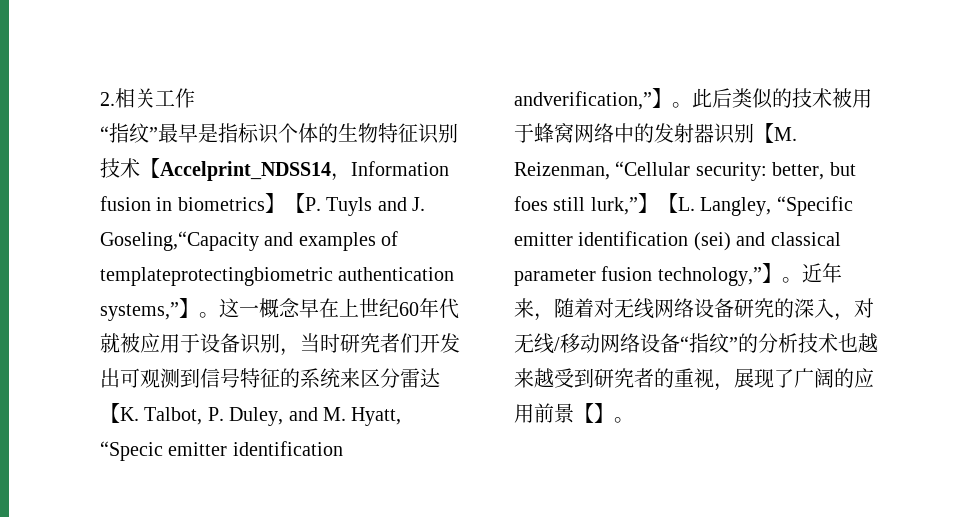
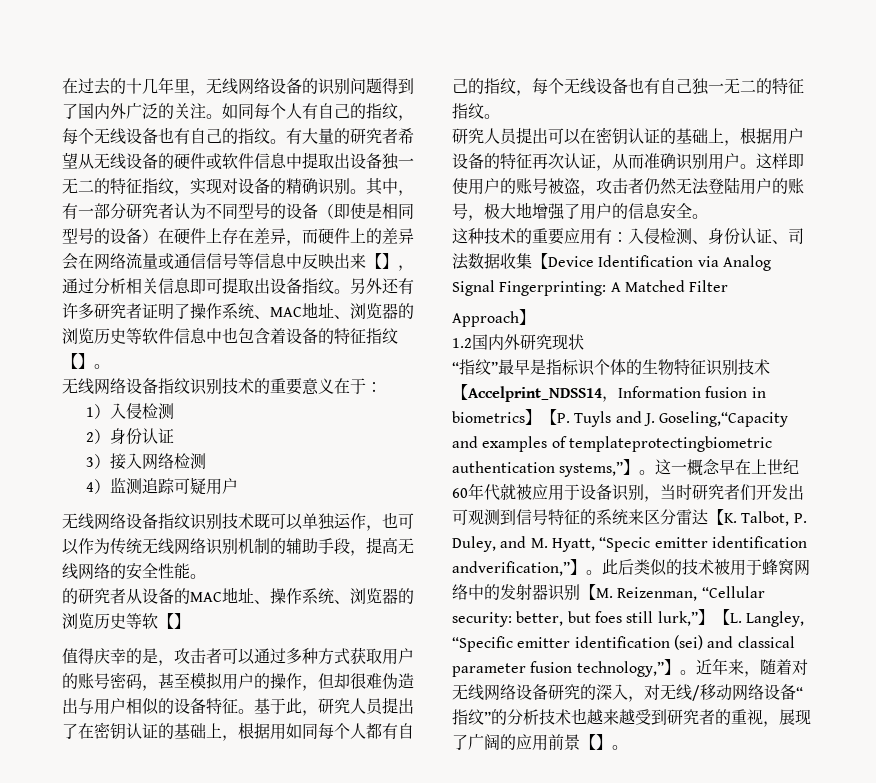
[100,88,195,108] 2.相关工作 -> [62,77,414,96] [62,103,414,121] [62,127,414,145] [62,152,414,170] [62,178,414,196] [62,203,414,219] [62,228,414,246] [62,253,414,271] [62,277,414,294] [62,302,414,320] [62,327,398,345] [62,353,110,369] [62,378,382,395] [86,403,175,419] [86,428,175,445] [86,453,207,470] [86,477,239,495] [62,512,414,531] [62,537,414,556] [62,563,206,580] [62,587,414,604] [62,613,190,629] [62,647,414,666] [62,672,414,691] [62,697,414,716] [62,722,414,741] [452,77,804,96] [452,103,500,119] [452,127,804,146] [452,153,804,171] [452,177,804,196] [452,202,708,221] [452,228,804,245] [452,253,771,271] [452,280,729,296] [452,309,535,327] [452,334,584,350] 在过去的十几年里，无线网络设备的识别问题得到了国内外广泛的关注。如同每个人有自己的指纹，每个无线设备也有自己的指纹。有大量的研究者希望从无线设备的硬件或软件信息中提取出设备独一无二的特征指纹，实现对设备的精确识别。其中，有一部分研究者认为不同型号的设备（即使是相同型号的设备）在硬件上存在差异，而硬件上的差异会在网络流量或通信信号等信息中反映出来【】，通过分析相关信息即可提取出设备指纹。另外还有许多研究者证明了操作系统、MAC地址、浏览器的浏览历史等软件信息中也包含着设备的特征指纹【】。 // 无线网络设备指纹识别技术的重要意义在于： // 1）入侵检测 // 2）身份认证 // 3）接入网络检测 // 4）监测追踪可疑用户 // 无线网络设备指纹识别技术既可以单独运作，也可以作为传统无线网络识别机制的辅助手段，提高无线网络的安全性能。 // 的研究者从设备的MAC地址、操作系统、浏览器的浏览历史等软【】 // 值得庆幸的是，攻击者可以通过多种方式获取用户的账号密码，甚至模拟用户的操作，但却很难伪造出与用户相似的设备特征。基于此，研究人员提出了在密钥认证的基础上，根据用如同每个人都有自己的指纹，每个无线设备也有自己独一无二的特征指纹。 // 研究人员提出可以在密钥认证的基础上，根据用户设备的特征再次认证，从而准确识别用户。这样即使用户的账号被盗，攻击者仍然无法登陆用户的账号，极大地增强了用户的信息安全。 // 这种技术的重要应用有：入侵检测、身份认证、司法数据收集【Device Identification via Analog Signal Fingerprinting: A Matched Filter // Approach】 // 1.2国内外研究现状

